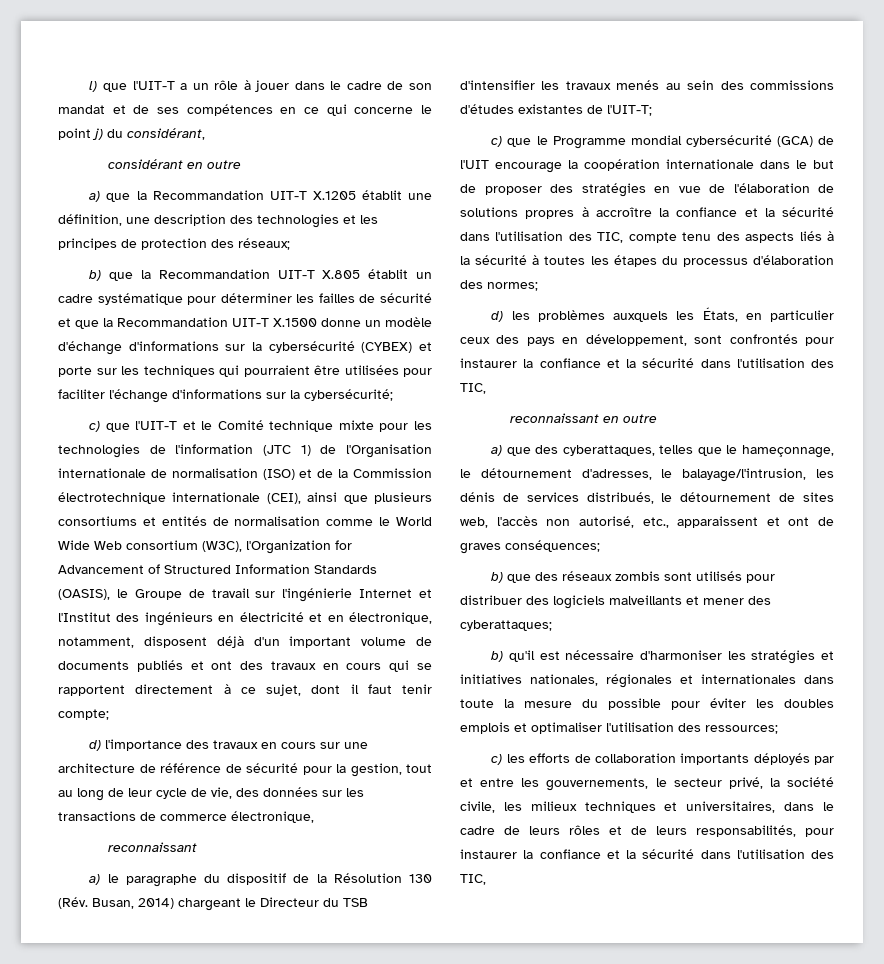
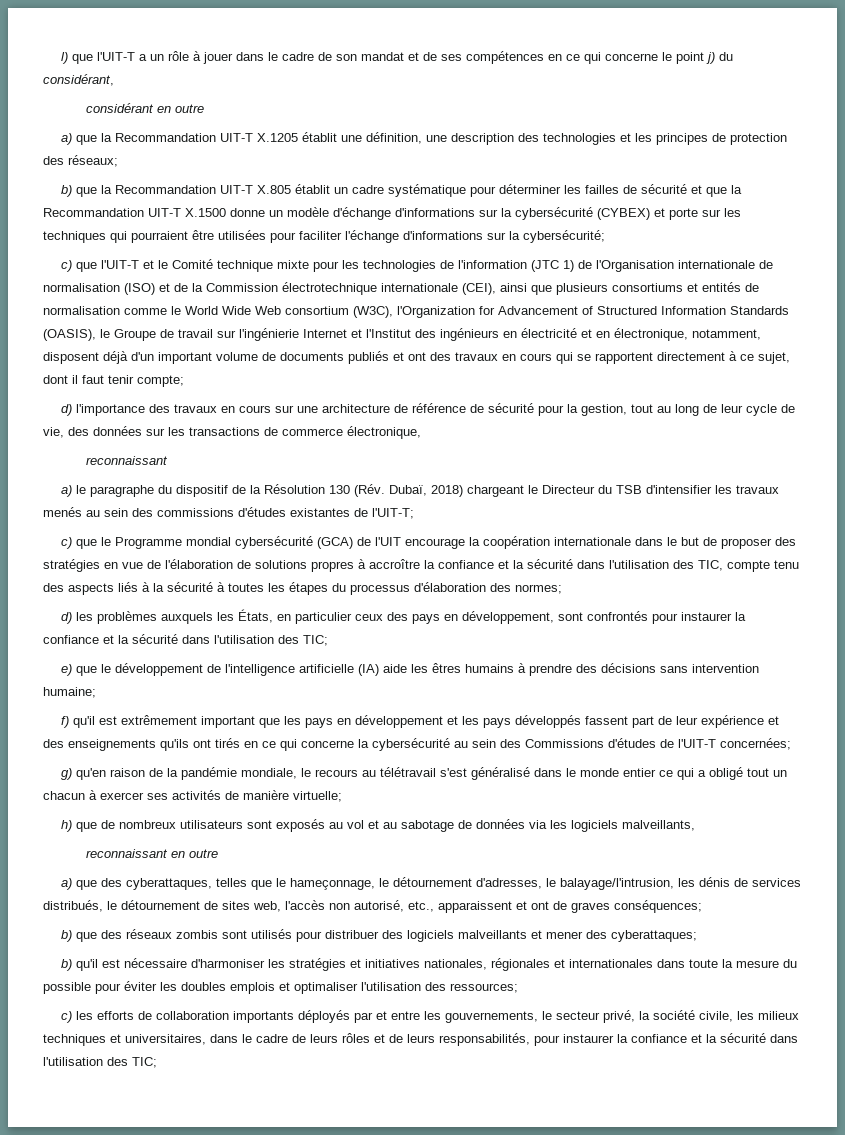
[92,898,174,909] Busan, 2014) -> [389,485,464,497] Dubaï, 2018)
[460,383,486,394] TIC, -> [303,635,328,646] [61,663,760,676] [43,687,96,698] [61,715,780,728] [43,738,791,751] [61,767,788,780] [43,790,342,802] [61,819,696,832] TIC; // e) que le développement de l'intelligence artificielle (IA) aide les êtres humains à prendre des décisions sans intervention humaine; // f) qu'il est extrêmement important que les pays en développement et les pays développés fassent part de leur expérience et des enseignements qu'ils ont tirés en ce qui concerne la cybersécurité au sein des Commissions d'études de l'UIT-T concernées; // g) qu'en raison de la pandémie mondiale, le recours au télétravail s'est généralisé dans le monde entier ce qui a obligé tout un chacun à exercer ses activités de manière virtuelle; // h) que de nombreux utilisateurs sont exposés au vol et au sabotage de données via les logiciels malveillants,
[460,874,486,885] TIC, -> [132,1057,157,1068] TIC;

